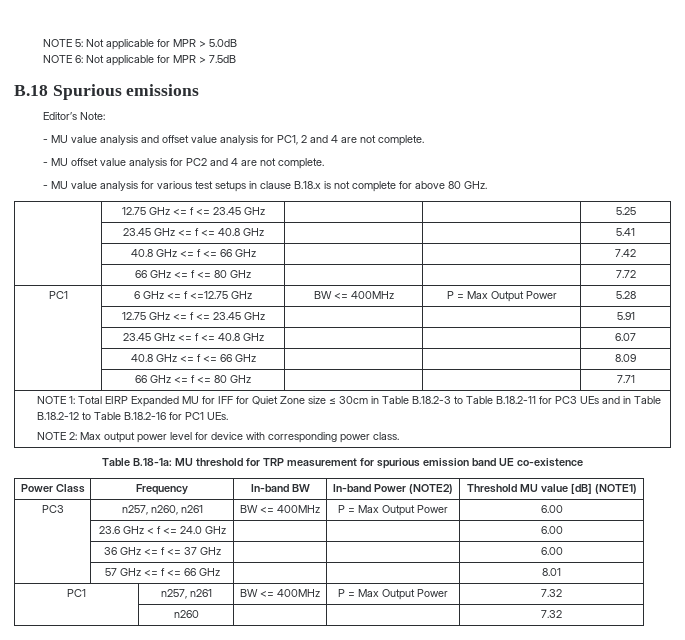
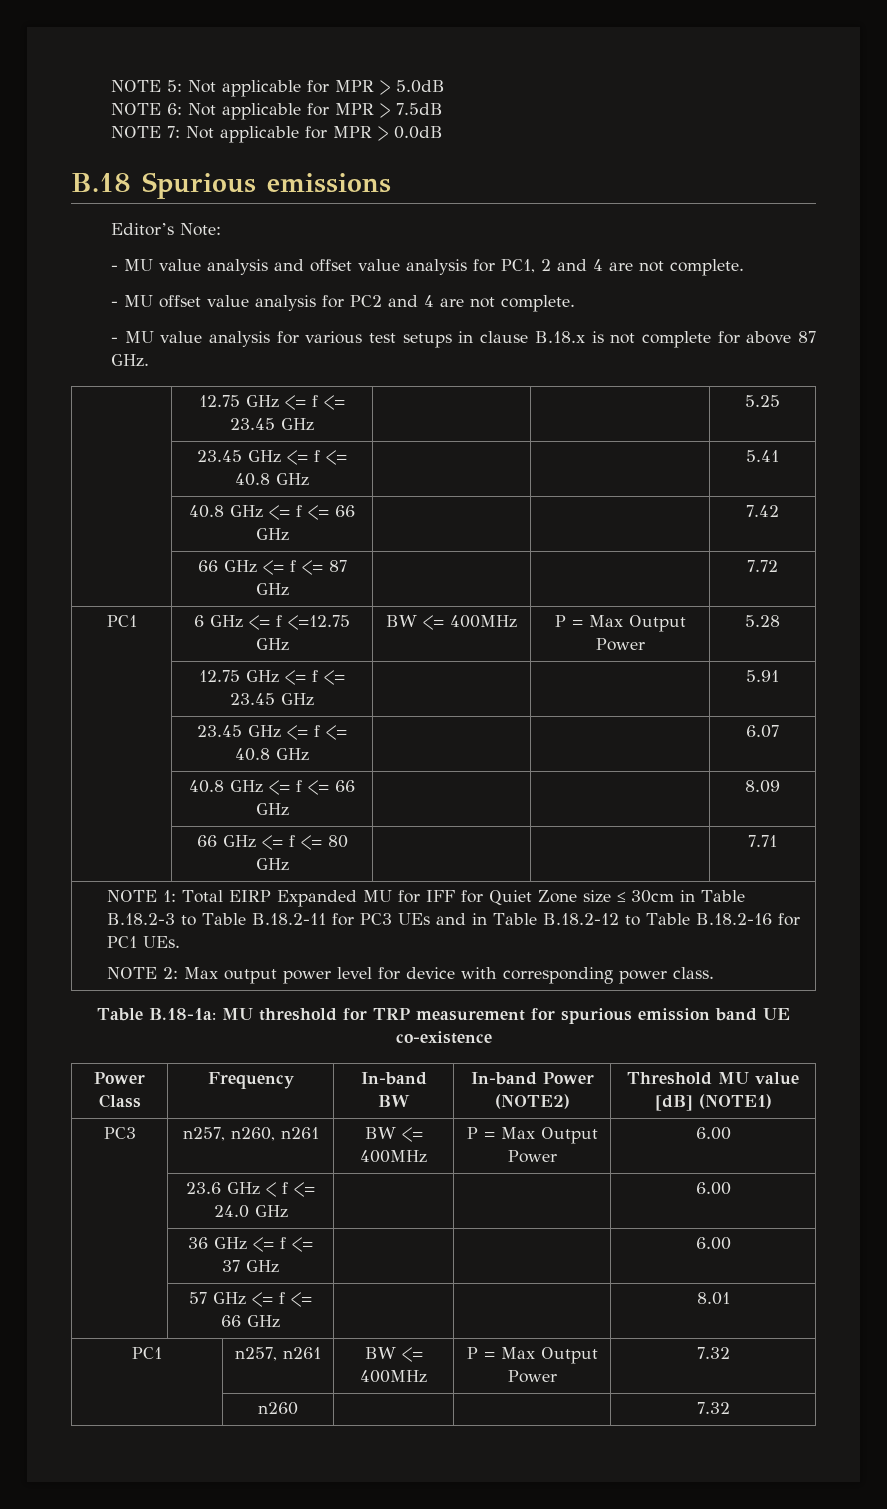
(237, 59) none -> [110,126,443,143] // NOTE 7: Not applicable for MPR > 0.0dB
[448,181,462,189] 80 -> [798,331,817,343] 87
[214,270,227,278] 80 -> [328,560,347,572] 87

